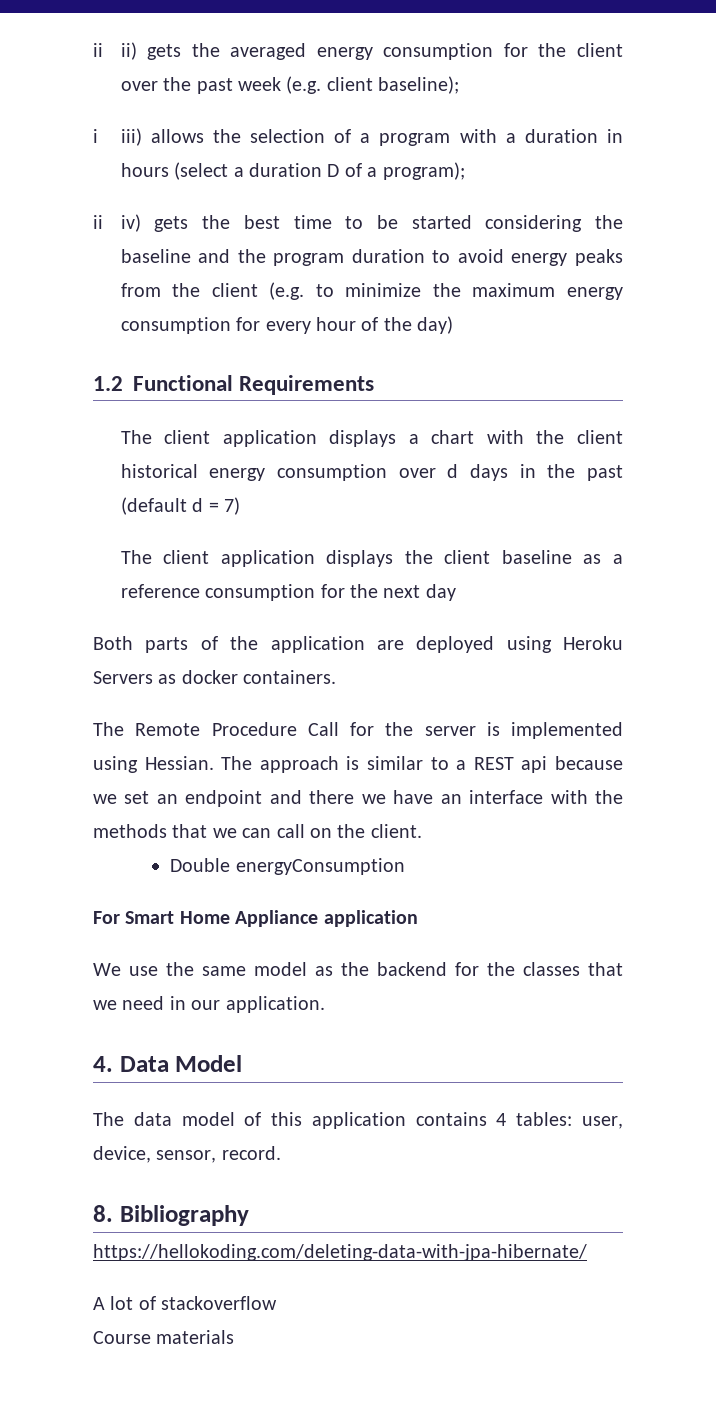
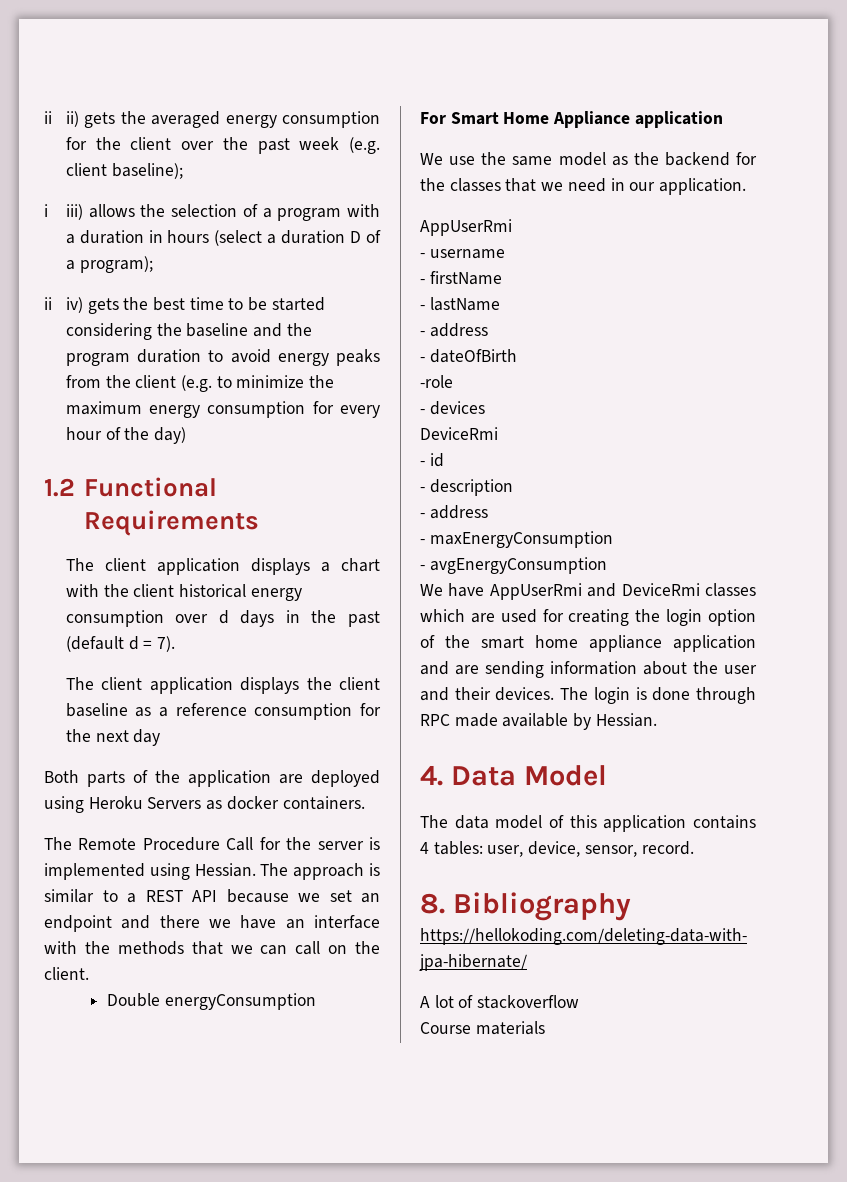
[223,497,240,515] 7) -> [156,636,175,652] 7).
[521,756,548,773] api -> [192,890,217,902] API
(325, 1004) none -> [420,219,512,236] [420,249,505,259] [420,271,502,285] [420,297,500,311] [420,323,488,337] [420,349,517,363] [420,375,453,388] [420,401,485,415] [420,427,498,440] [420,453,444,467] [420,479,513,496] [420,505,488,519] [420,531,613,548] [420,557,607,574] [420,583,756,600] [420,609,756,626] [420,635,756,652] [420,661,757,678] [420,687,756,704] [420,713,657,730] // AppUserRmi // - username // - firstName // - lastName // - address // - dateOfBirth // -role // - devices // DeviceRmi // - id // - description // - address // - maxEnergyConsumption // - avgEnergyConsumption // We have AppUserRmi and DeviceRmi classes which are used for creating the login option of the smart home appliance application and are sending information about the user and their devices. The login is done through RPC made available by Hessian.

